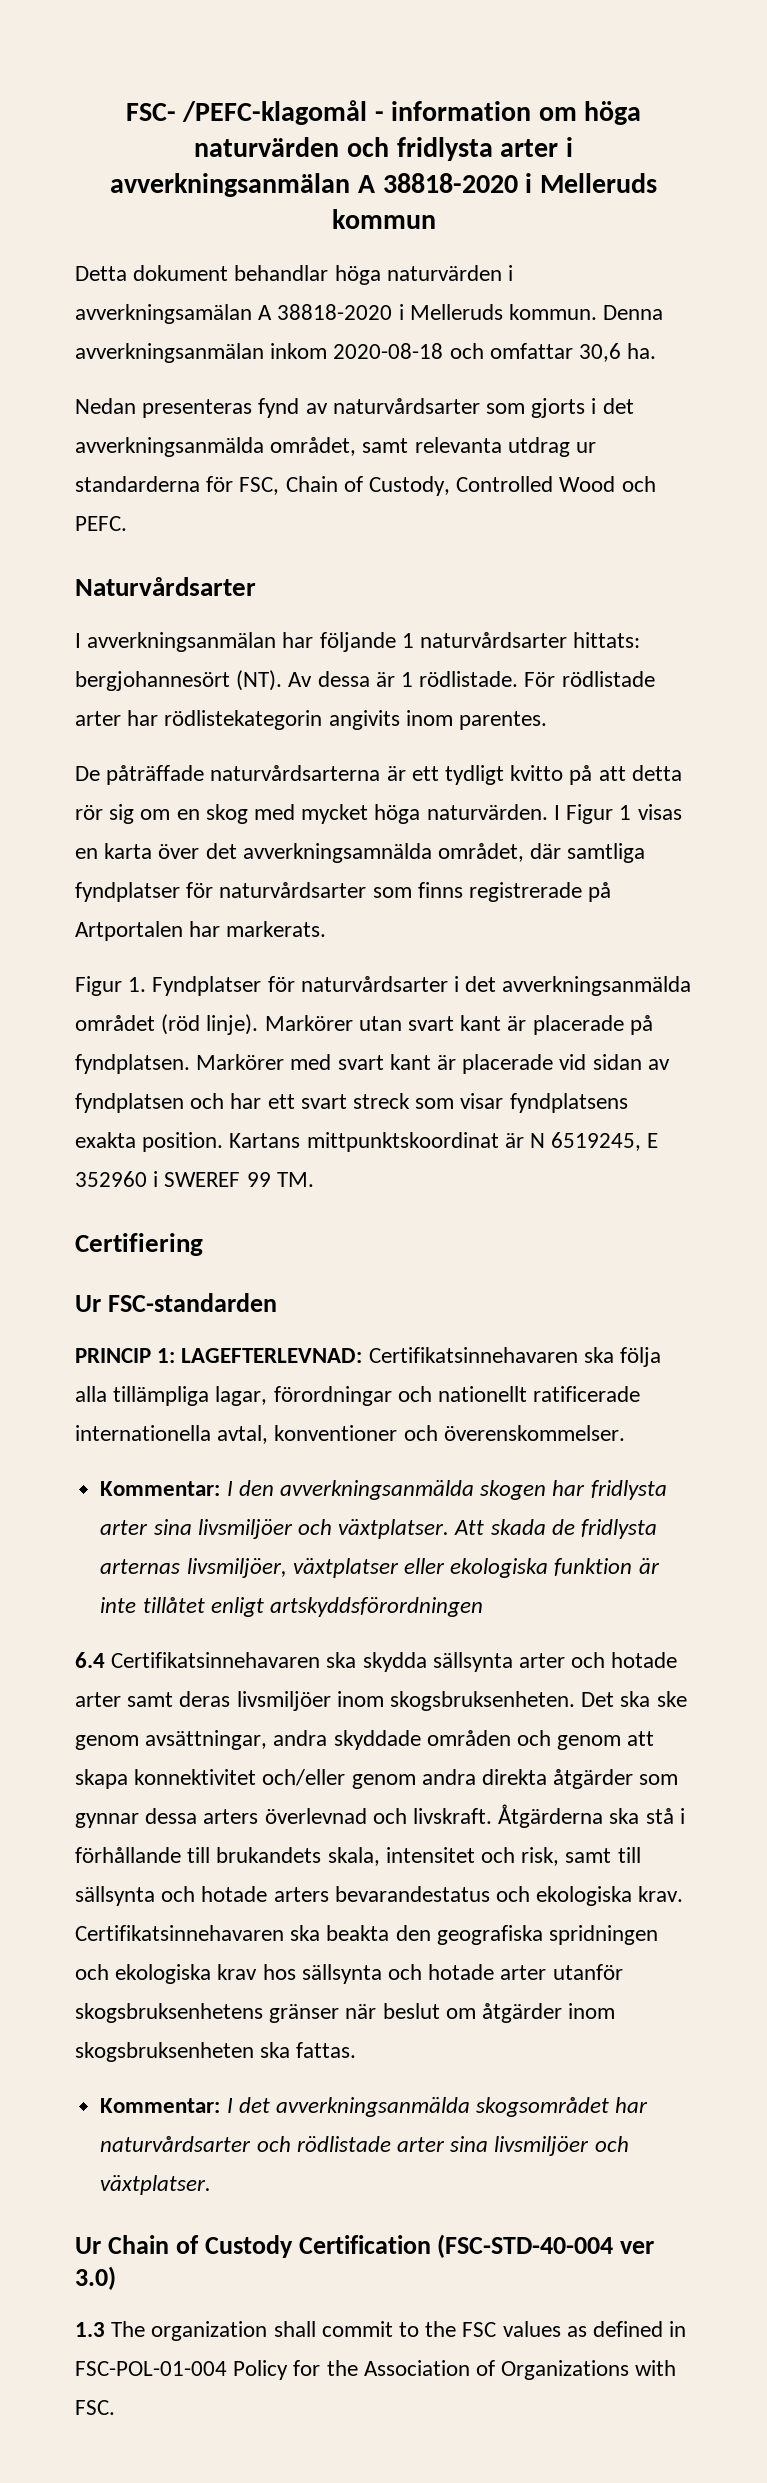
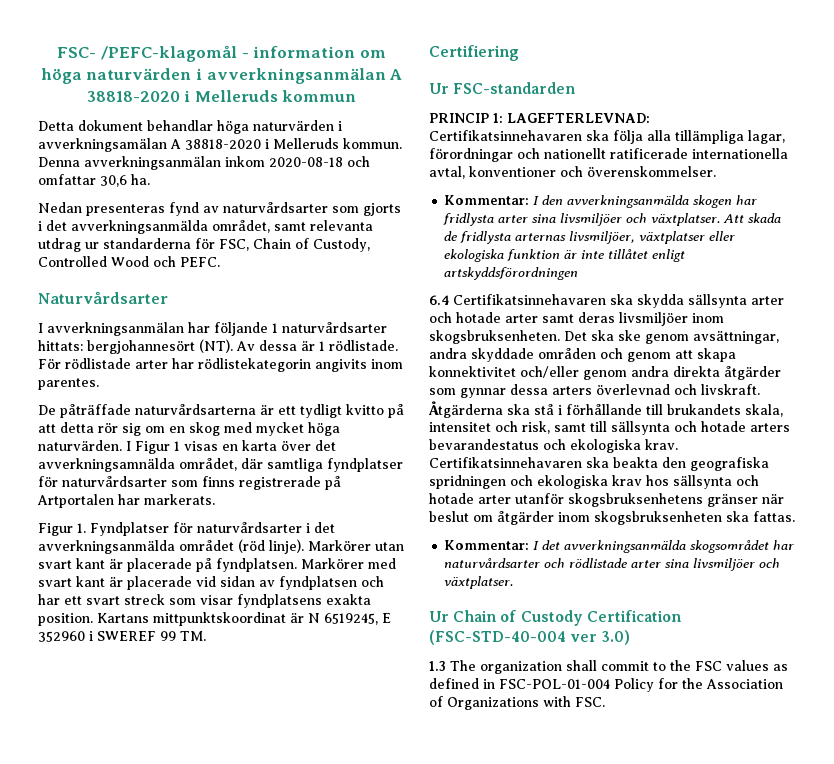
[346,137,559,161] och fridlysta arter -> (192, 74) none

